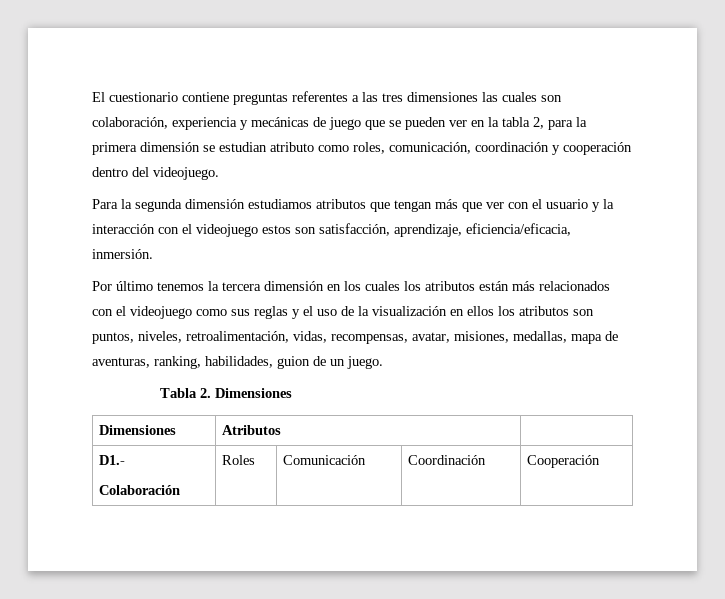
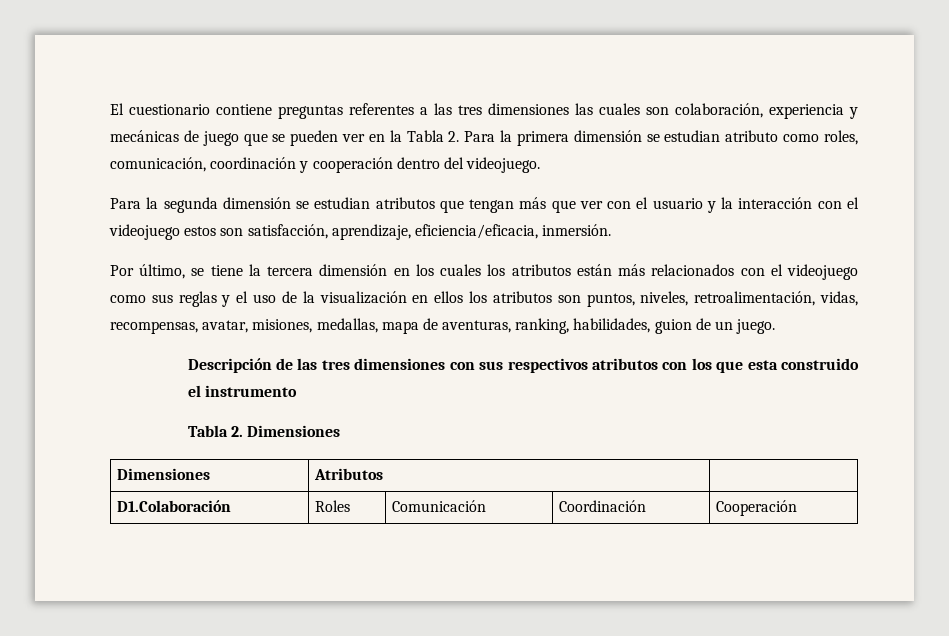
[502,117,573,130] tabla 2, para -> [406,130,496,142] Tabla 2. Para
[248,199,312,209] estudiamos -> [296,197,371,209] se estudian
[116,281,204,291] último tenemos -> [139,264,243,279] último, se tiene
(383, 362) none -> [187,358,859,373] [187,385,297,397] // Descripción de las tres dimensiones con sus respectivos atributos con los que esta construido el instrumento
[98,455,125,465] [98,485,180,495] D1.- // Colaboración -> [117,500,232,512] D1.Colaboración

